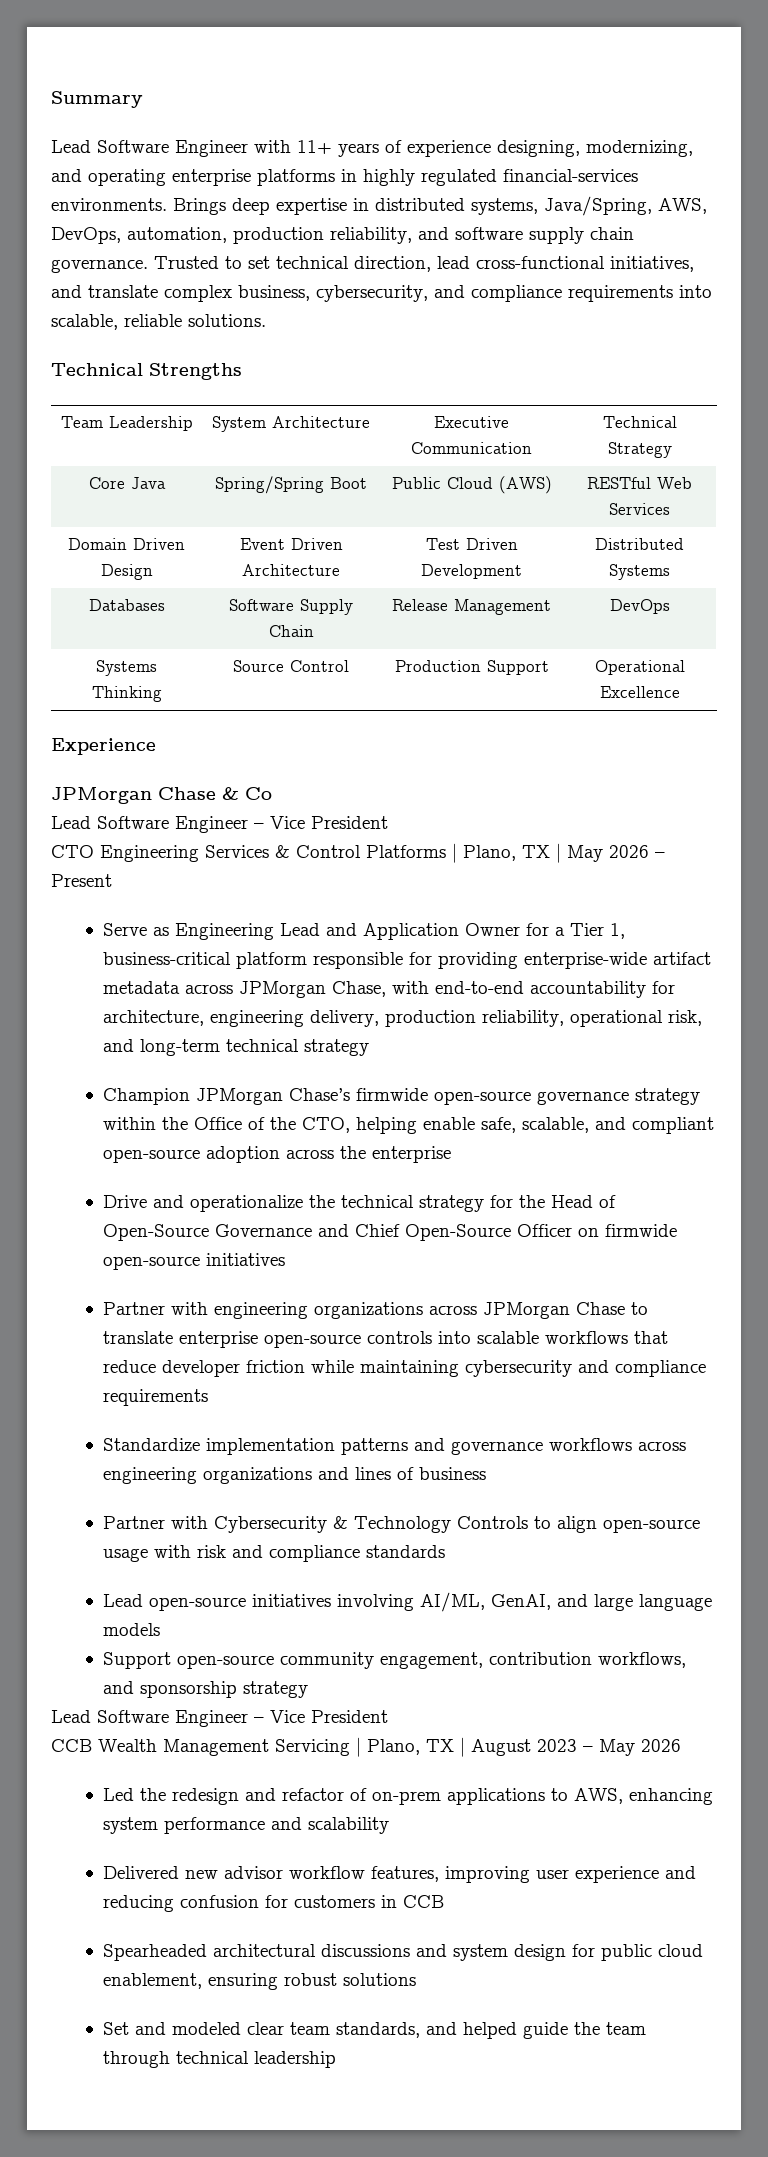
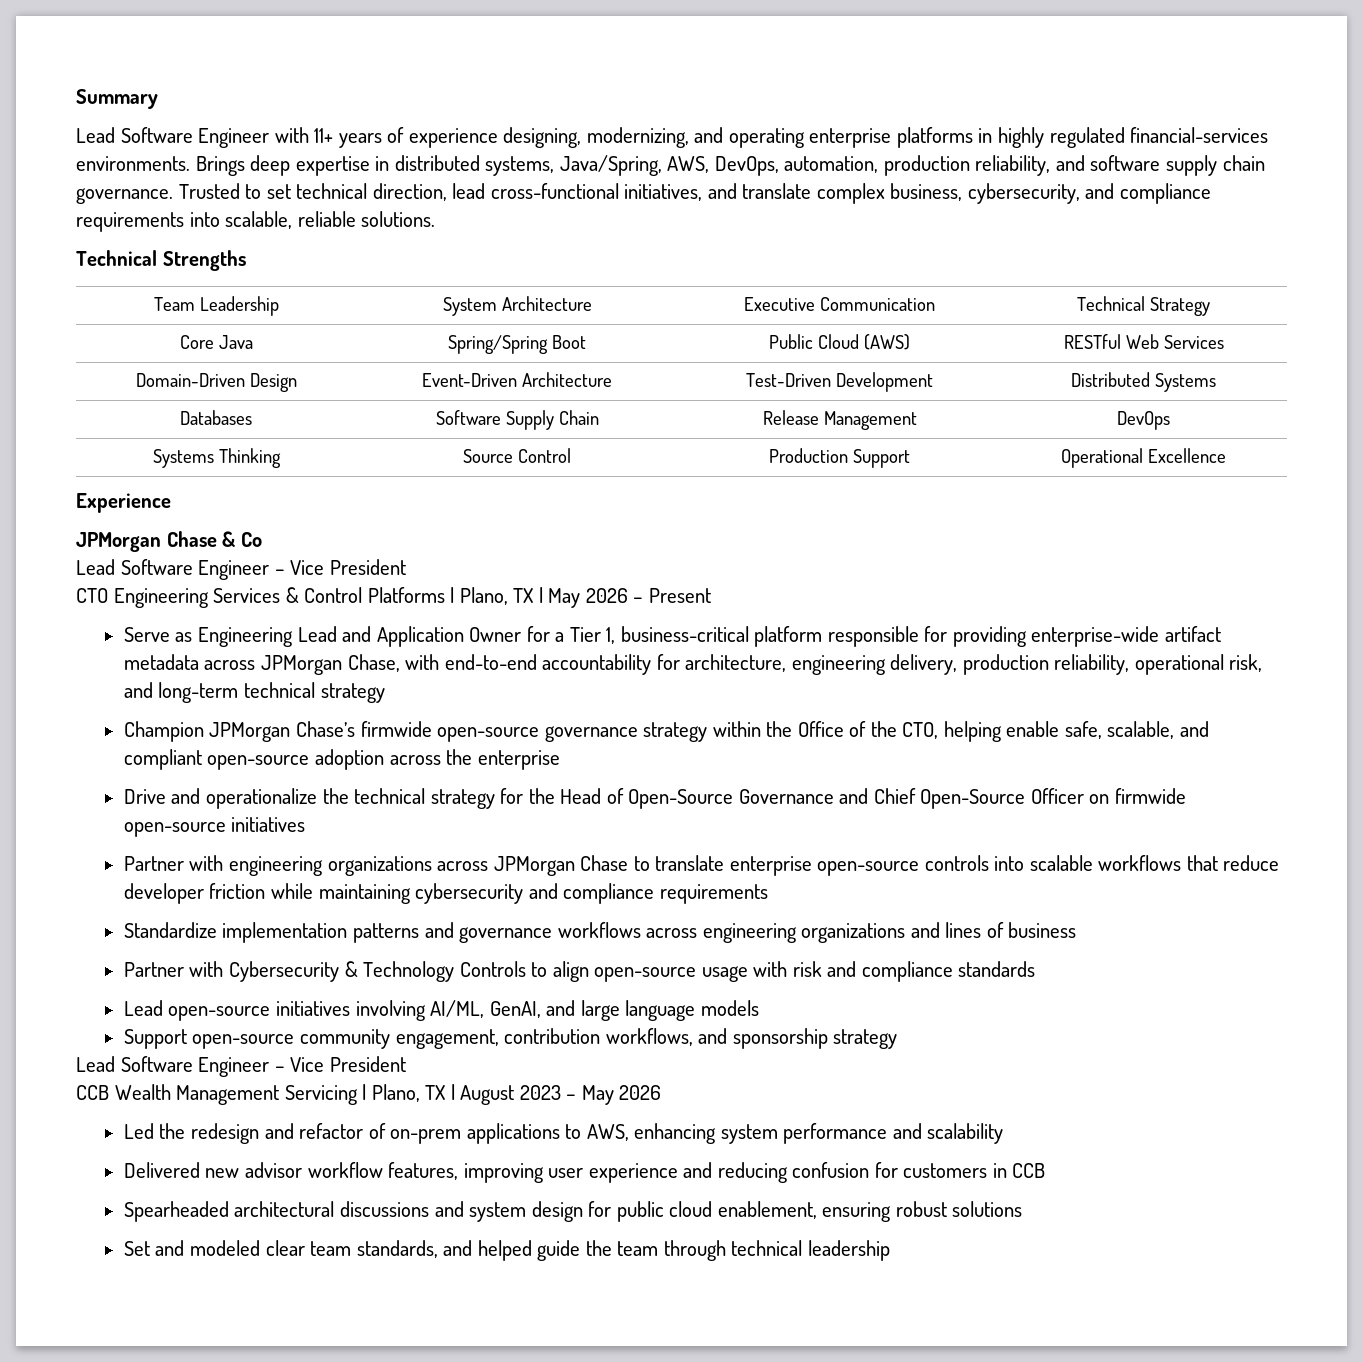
[68,538,185,550] Domain Driven -> [135,373,245,387] Domain-Driven
[239,538,343,550] [242,564,340,576] [425,538,518,550] Event Driven Architecture | Test Driven -> [421,372,613,387] [746,373,832,387] Event-Driven Architecture | Test-Driven

